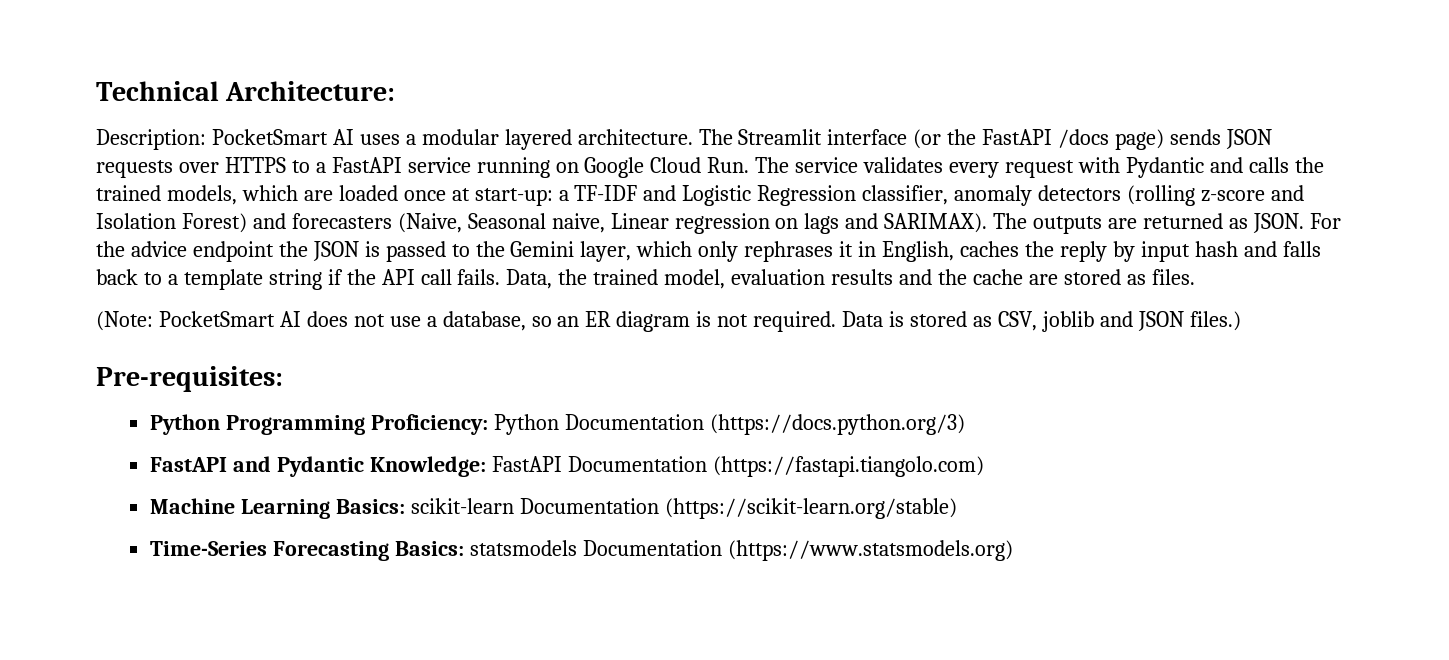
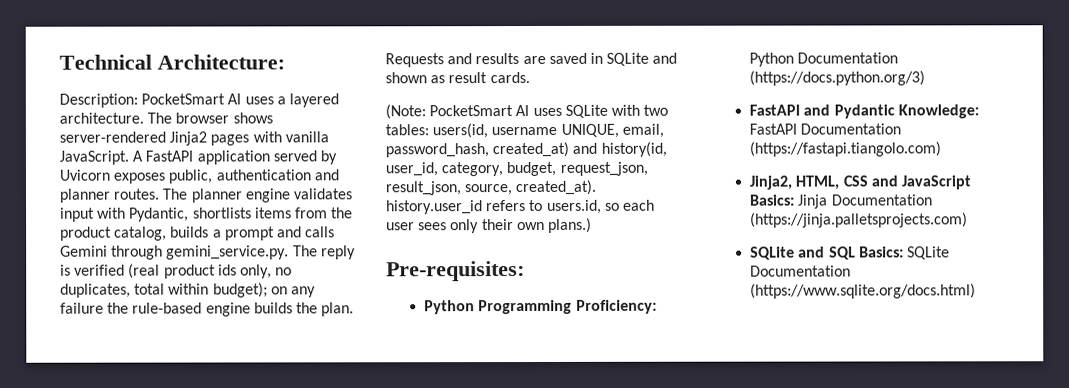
[421,129,499,145] modular -> (286, 100) none
[738,129,1272,150] [96,157,1324,178] [96,185,1304,206] [96,213,1341,234] [96,241,1321,262] [96,269,1195,290] [96,311,1241,332] Streamlit interface (or the FastAPI /docs page) sends JSON requests over HTTPS to a FastAPI service running on Google Cloud Run. The service validates every request with Pydantic and calls the trained models, which are loaded once at start-up: a TF-IDF and Logistic Regression classifier, anomaly detectors (rolling z-score and Isolation Forest) and forecasters (Naive, Seasonal naive, Linear regression on lags and SARIMAX). The outputs are returned as JSON. For the advice endpoint the JSON is passed to the Gemini layer, which only rephrases it in English, caches the reply by input hash and falls back to a template string if the API call fails. Data, the trained model, evaluation results and the cache are stored as files. // (Note: PocketSmart AI does not use a database, so an ER diagram is not required. Data is stored as CSV, joblib and JSON files.) -> [175,112,273,124] [59,131,329,146] [59,150,337,165] [59,169,339,184] [59,188,353,203] [60,207,354,222] [60,226,336,241] [60,245,356,260] [60,263,293,279] [60,282,316,298] [60,302,355,317] [385,52,678,68] [385,72,530,84] [385,104,669,120] [385,123,664,139] [385,141,667,158] [385,161,648,177] [385,179,598,196] [386,199,655,215] [386,217,592,234] browser shows server-rendered Jinja2 pages with vanilla JavaScript. A FastAPI application served by Uvicorn exposes public, authentication and planner routes. The planner engine validates input with Pydantic, shortlists items from the product catalog, builds a prompt and calls Gemini through gemini_service.py. The reply is verified (real product ids only, no duplicates, total within budget); on any failure the rule-based engine builds the plan. Requests and results are saved in SQLite and shown as result cards. // (Note: PocketSmart AI uses SQLite with two tables: users(id, username UNIQUE, email, password_hash, created_at) and history(id, user_id, category, budget, request_json, result_json, source, created_at). history.user_id refers to users.id, so each user sees only their own plans.)
[150,498,957,519] [150,540,1013,561] Machine Learning Basics: scikit-learn Documentation (https://scikit-learn.org/stable) // Time-Series Forecasting Basics: statsmodels Documentation (https://www.statsmodels.org) -> [749,175,972,190] [750,194,933,209] [750,212,969,228] [750,246,951,260] [750,265,852,277] [750,283,977,299] Jinja2, HTML, CSS and JavaScript Basics: Jinja Documentation (https://jinja.palletsprojects.com) // SQLite and SQL Basics: SQLite Documentation (https://www.sqlite.org/docs.html)

